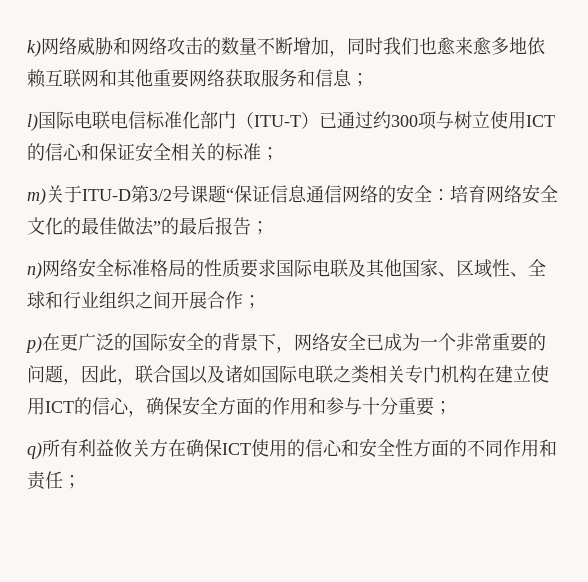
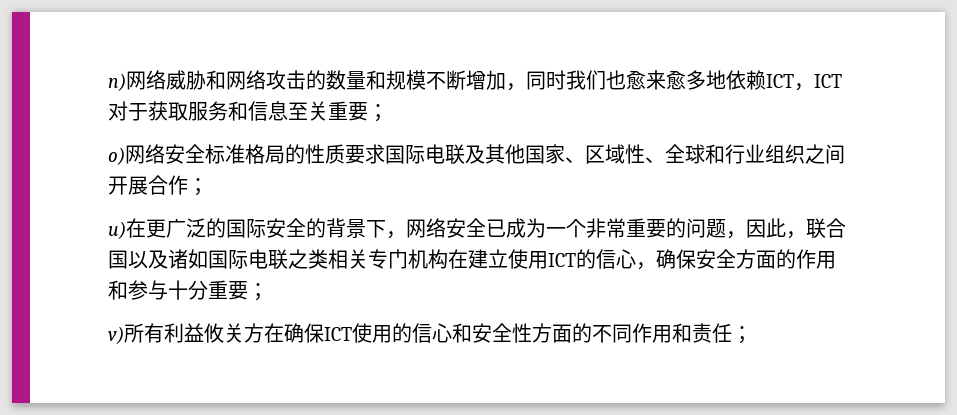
[27,40,41,57] k) -> [108,73,126,91] n)
(257, 46) none -> [366,70,426,90] 和规模
[45,69,225,88] 互联网和其他重要网络 -> [766,74,842,91] [108,101,148,121] ICT，ICT对于
[351,73,369,87] [27,111,555,131] [27,142,279,162] [27,184,558,205] [27,216,269,236] [27,262,42,279] ； // l)国际电联电信标准化部门（ITU-T）已通过约300项与树立使用ICT的信心和保证安全相关的标准； // m)关于ITU-D第3/2号课题“保证信息通信网络的安全：培育网络安全文化的最佳做法”的最后报告； // n) -> [288,101,388,122] [108,147,125,165] 至关重要； // o)
[25,336,42,353] p) -> [108,221,126,239] u)
[27,442,42,459] q) -> [108,326,124,344] v)

